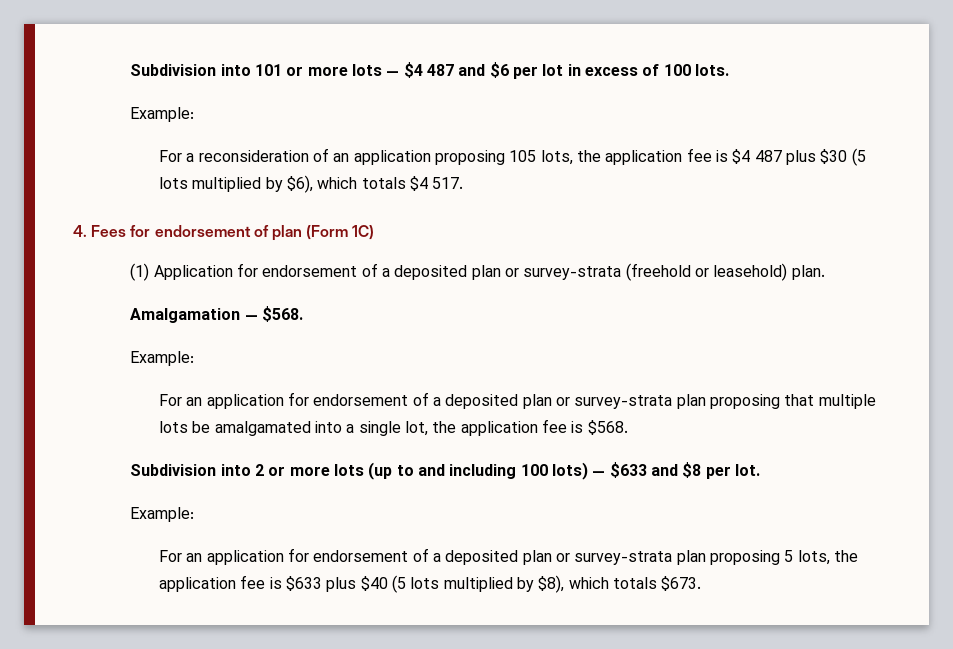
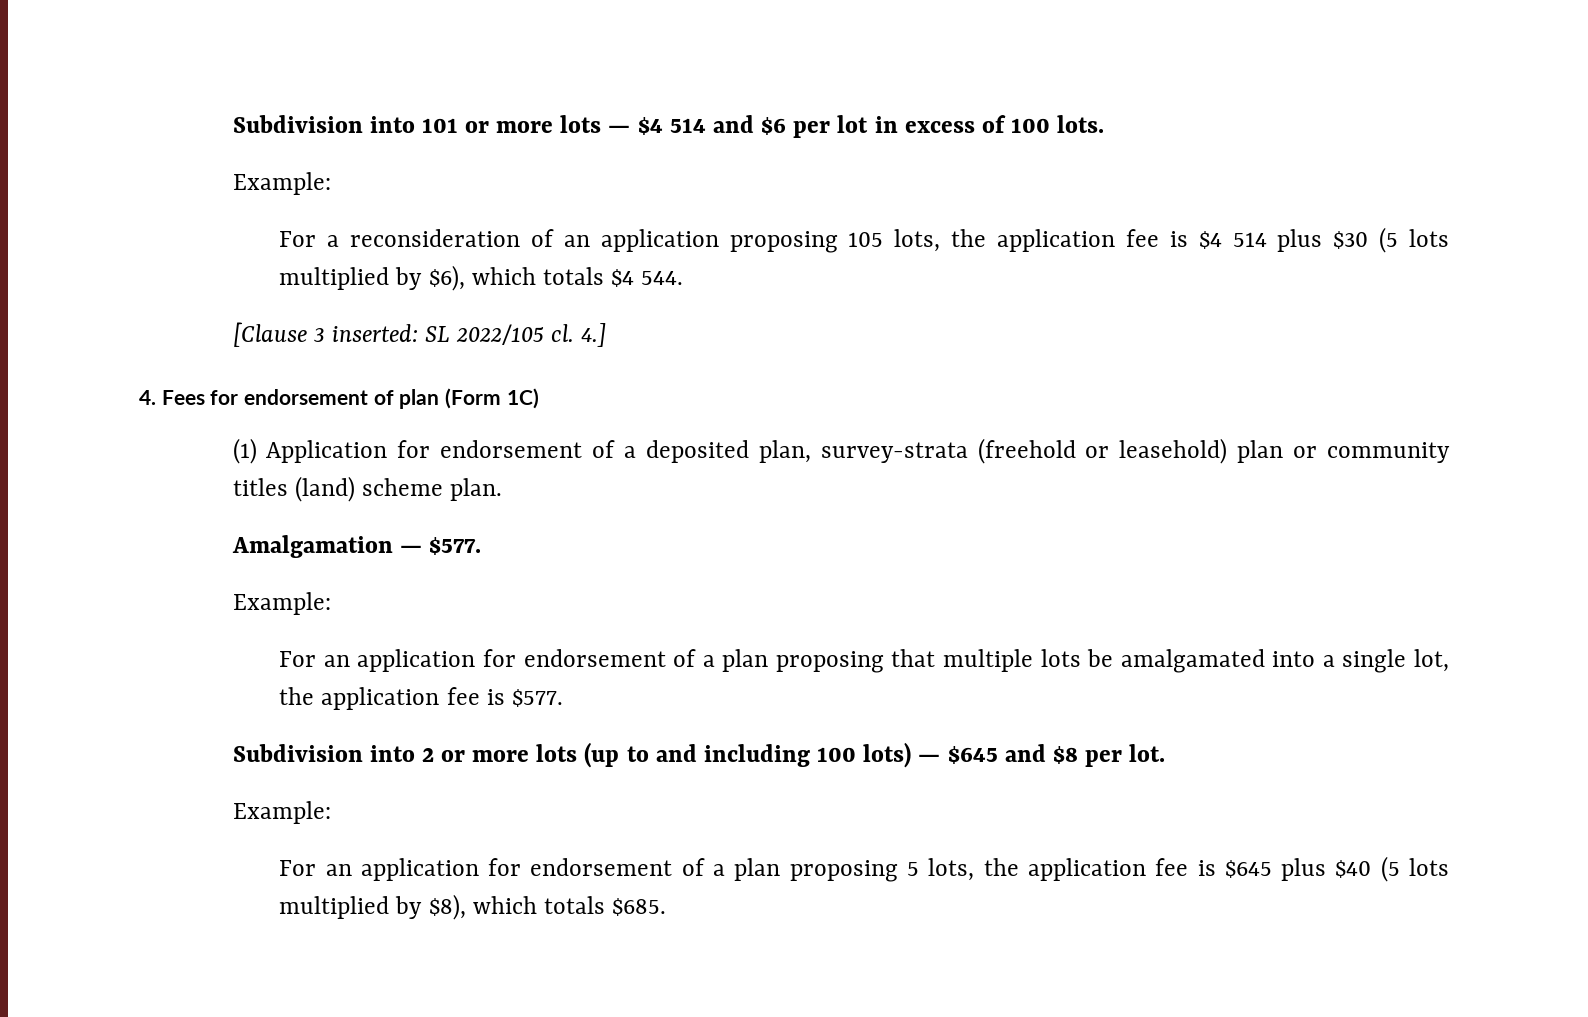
[426,64,454,76] 487 -> [669,118,706,133] 514
[754,150,782,162] 487 -> [1232,232,1267,247] 514
[432,177,464,189] 517. -> [641,271,684,285] [232,322,607,347] 544. // [Clause 3 inserted: SL 2022/105 cl. 4.]
[471,265,519,280] plan or -> [758,440,811,463] plan,
(788, 272) none -> [1237,440,1450,463] [232,476,443,502] plan or community titles (land) scheme
[262,306,304,322] [130,351,195,366] [159,392,673,409] $568. // Example: // For an application for endorsement of a deposited plan or survey-strata -> [428,537,481,555] [232,592,331,615] [279,649,715,672] $577. // Example: // For an application for endorsement of a
[587,420,628,435] $568. -> [511,689,563,707] $577.
[609,462,647,478] $633 -> [947,746,998,764] $645
[445,550,673,565] deposited plan or survey-strata -> (726, 870) none
[286,576,323,591] $633 -> [1224,860,1272,878] $645
[661,576,702,591] $673. -> [612,898,667,916] $685.

